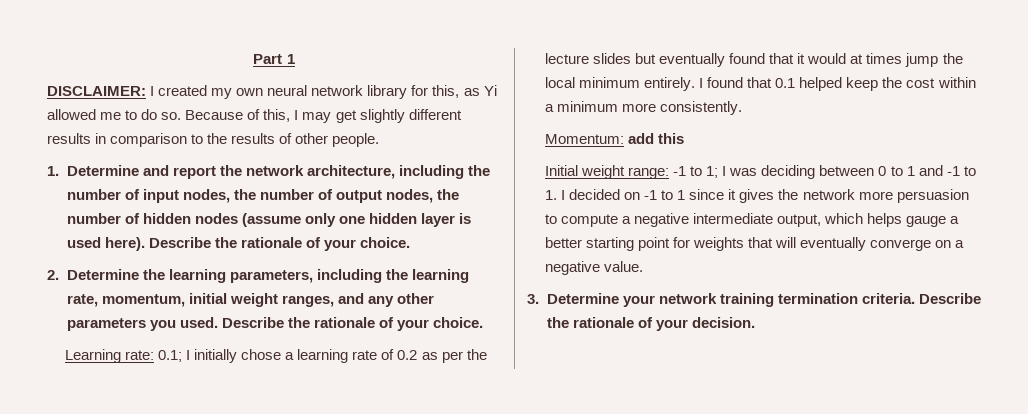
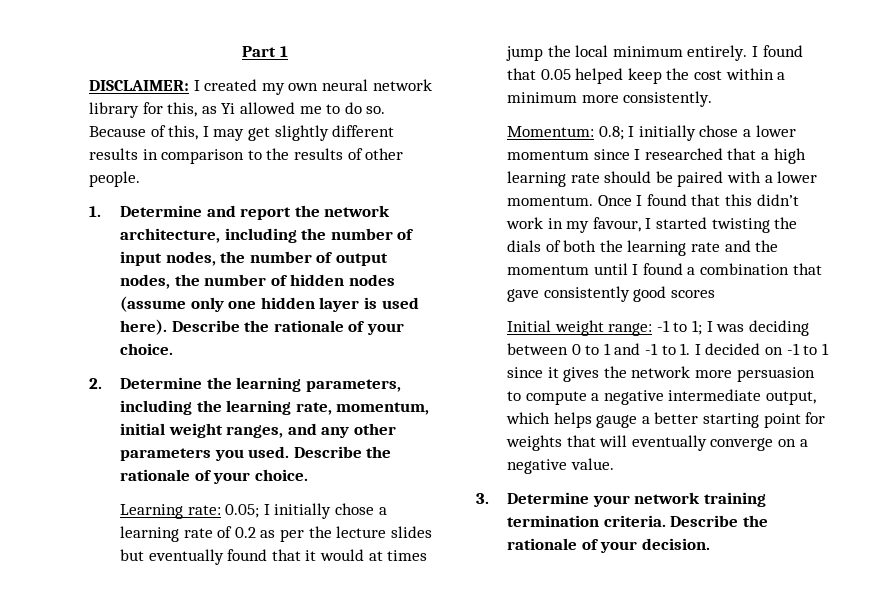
[158,350,183,362] 0.1; -> [225,504,260,518] 0.05;
[775,78,796,88] 0.1 -> [540,69,571,80] 0.05
[628,133,685,144] add this -> [598,125,796,141] [507,148,806,164] [507,171,818,187] [507,194,799,206] [506,217,798,233] [507,240,779,256] [507,263,822,275] [507,286,715,302] 0.8; I initially chose a lower momentum since I researched that a high learning rate should be paired with a lower momentum. Once I found that this didn’t work in my favour, I started twisting the dials of both the learning rate and the momentum until I found a combination that gave consistently good scores

